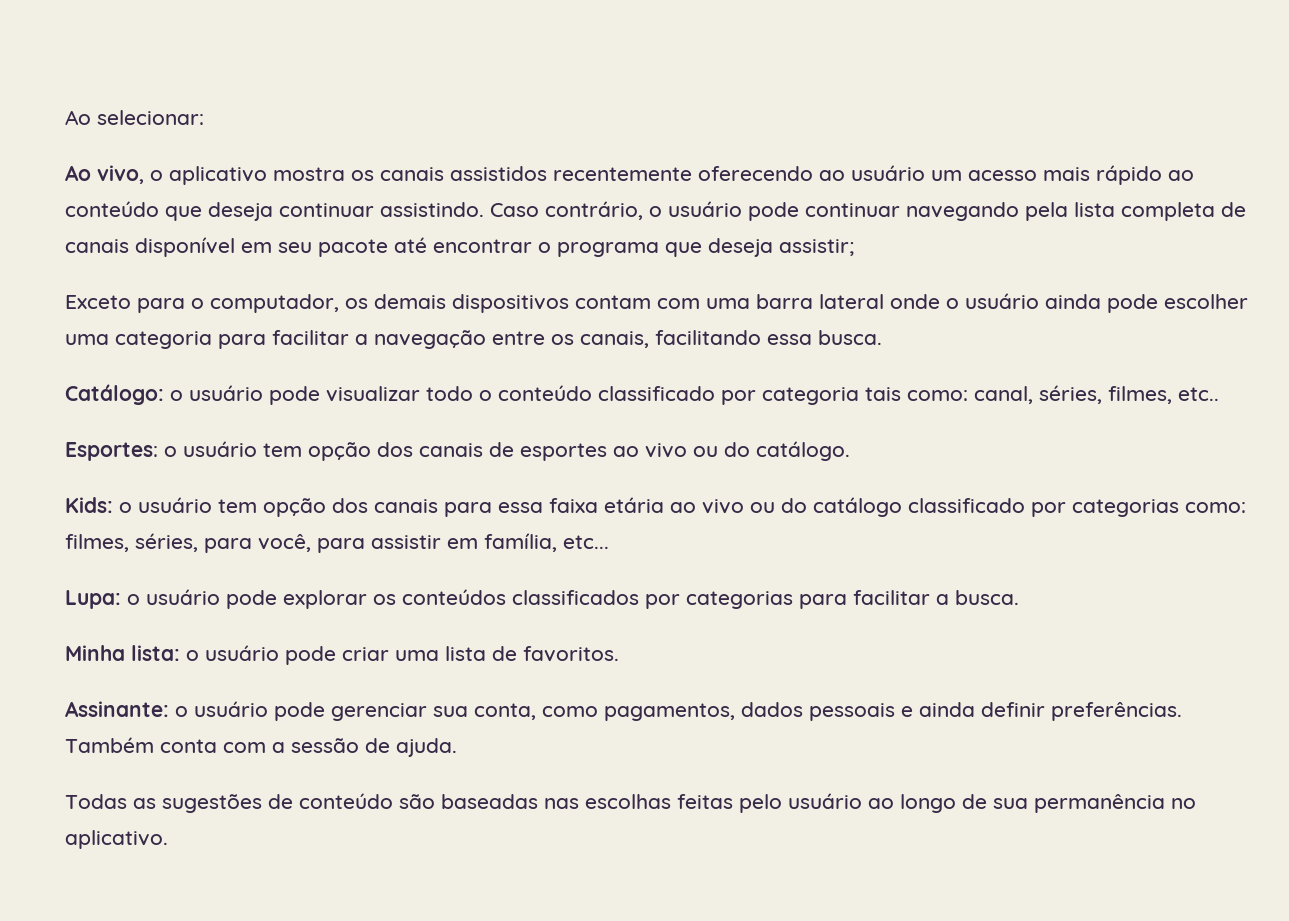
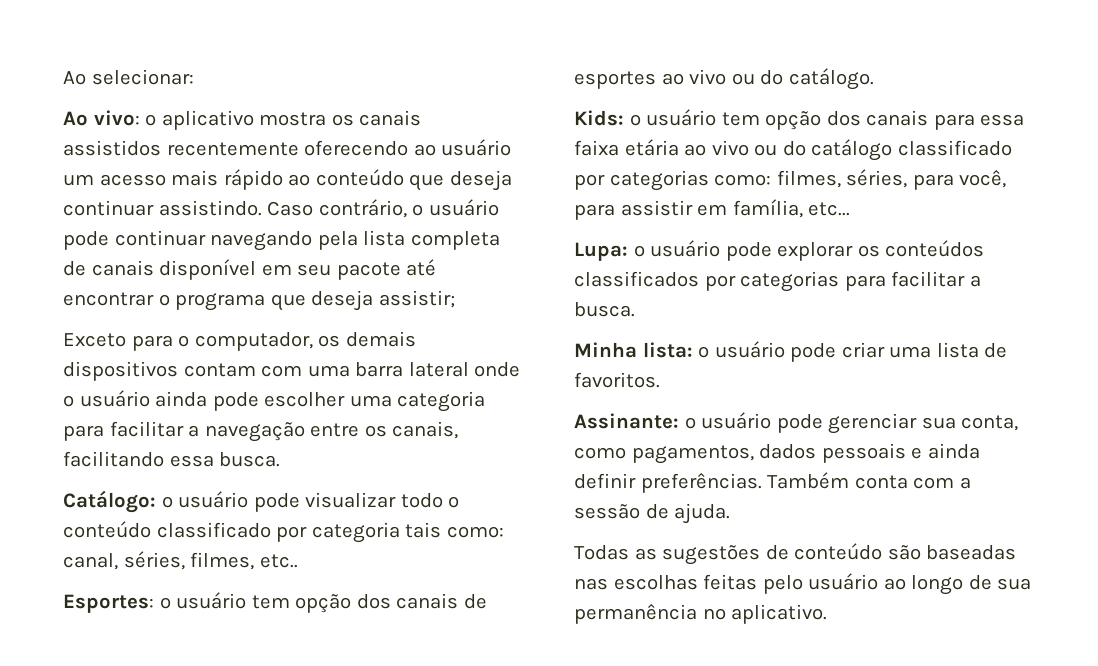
[97,165,144,184] vivo, -> [93,110,140,126] vivo:

